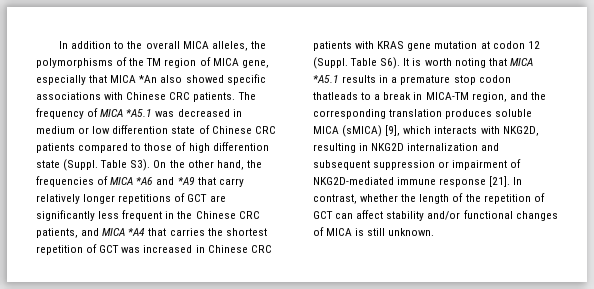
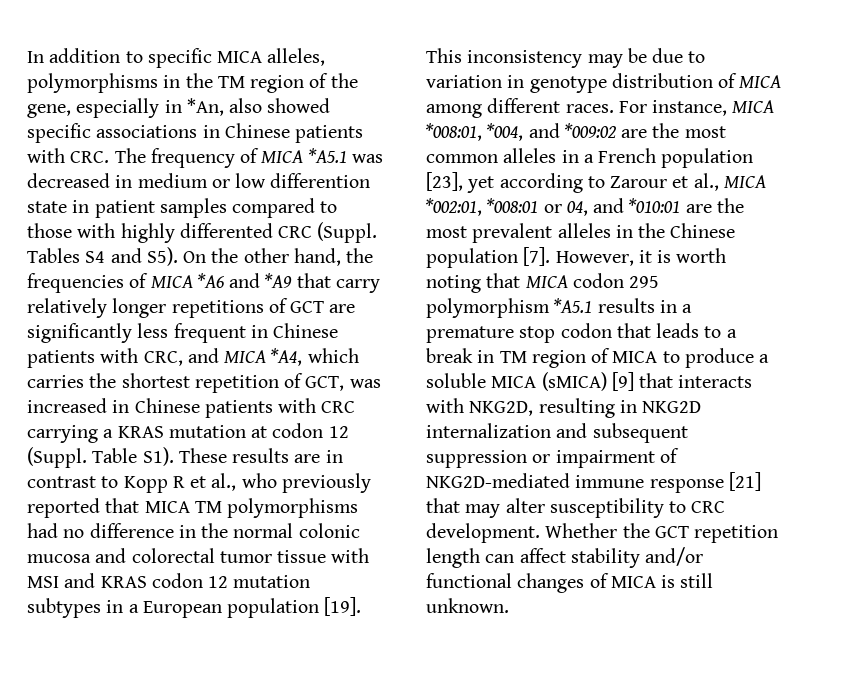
[127,41,266,51] [36,57,128,68] the overall MICA alleles, the polymorphisms of -> [147,48,326,68] [27,73,181,93] specific MICA alleles, polymorphisms in
[212,58,239,66] MICA -> [330,73,358,88] the
[89,75,158,83] that MICA *An -> [164,98,224,116] in *An,
[104,92,236,102] with Chinese CRC patients. -> [202,123,364,143] [27,148,110,163] in Chinese patients with CRC.
[198,125,276,134] [36,142,269,153] [36,159,151,171] of Chinese CRC patients compared to those of high differention state (Suppl. Table S3). -> [72,198,338,218] [27,222,378,243] [27,247,178,266] in patient samples compared to those with highly differented CRC (Suppl. Tables S4 and S5).
[177,211,260,219] [36,228,167,238] the Chinese CRC patients, and MICA *A4 that -> [273,323,339,338] [27,348,359,368] Chinese patients with CRC, and MICA *A4, which
[99,245,120,253] GCT -> [305,376,345,391] GCT,
[250,245,272,253] [313,41,432,51] CRC patients with KRAS gene -> [204,398,356,418] [27,425,164,443] patients with CRC carrying a KRAS
[380,57,410,69] S6). It -> [142,447,343,466] [27,473,371,493] [27,498,359,518] [27,523,360,538] [27,548,370,563] [27,573,311,588] [27,597,362,618] [426,48,706,68] [426,73,782,93] [426,98,775,118] [425,123,726,141] [426,148,754,168] [426,172,766,193] [425,198,744,216] [426,223,736,243] [426,247,652,268] S1). These results are in contrast to Kopp R et al., who previously reported that MICA TM polymorphisms had no difference in the normal colonic mucosa and colorectal tumor tissue with MSI and KRAS codon 12 mutation subtypes in a European population [19]. This inconsistency may be due to variation in genotype distribution of MICA among different races. For instance, MICA *008:01, *004, and *009:02 are the most common alleles in a French population [23], yet according to Zarour et al., MICA *002:01, *008:01 or 04, and *010:01 are the most prevalent alleles in the Chinese population [7]. However, it
(533, 62) none -> [572,273,660,288] [426,298,550,318] codon 295 polymorphism
[313,92,358,100] thatleads -> [616,323,700,338] that leads
[425,92,546,102] [313,109,493,119] MICA-TM region, and the corresponding translation produces -> [499,348,770,368] TM region of MICA to produce a
[385,125,432,136] [9], which -> [611,372,674,391] [9] that
[489,176,523,187] [313,193,545,204] [313,211,333,219] [21]. In contrast, whether the length of the repetition of GCT -> [728,472,761,491] [426,498,726,518] [426,523,779,543] [426,548,480,568] [21] that may alter susceptibility to CRC development. Whether the GCT repetition length

